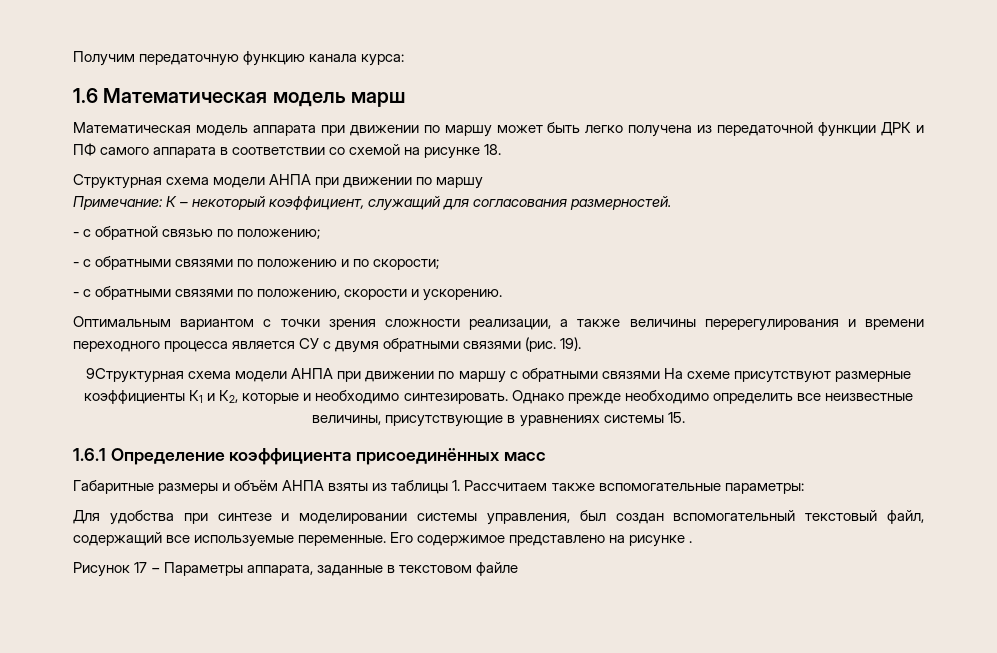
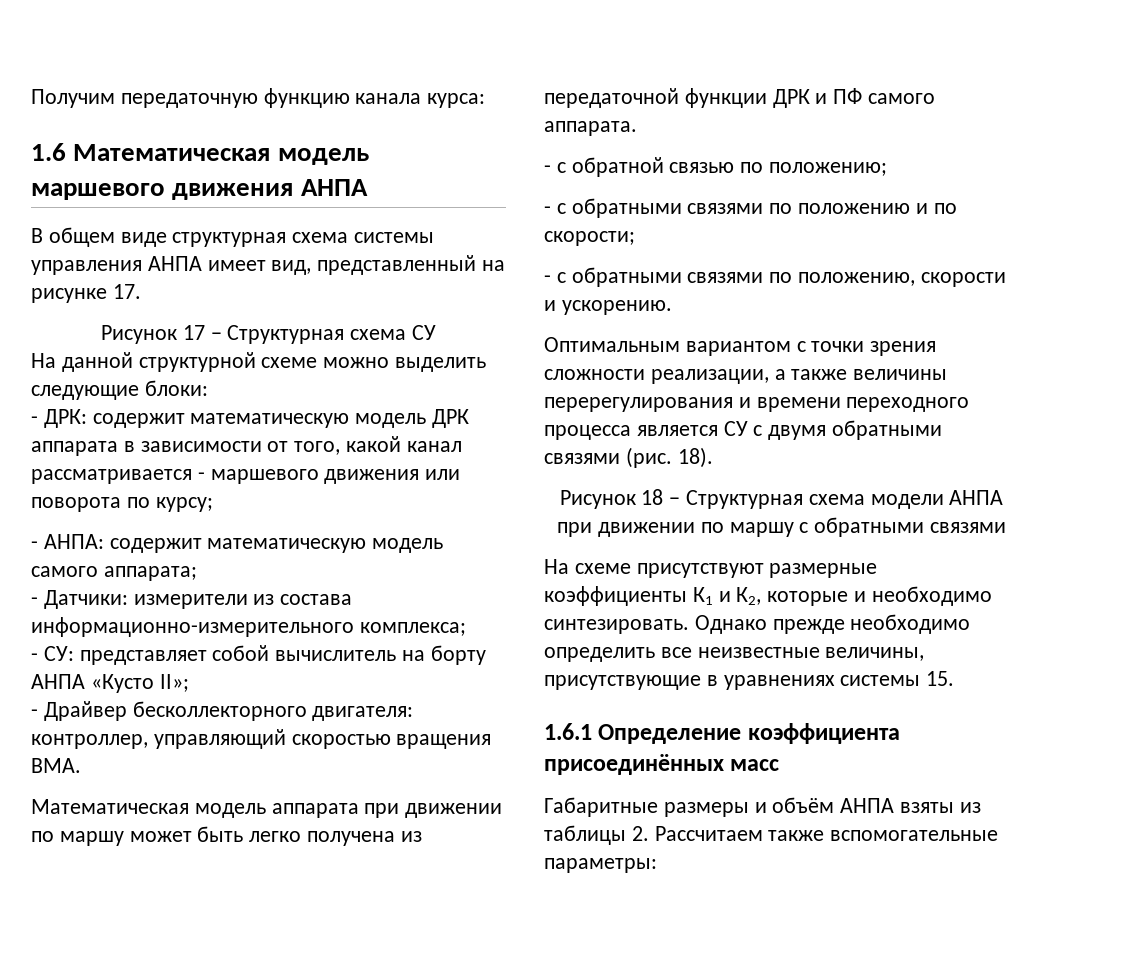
[351,92,406,107] марш -> [31,179,368,200] [31,227,435,247] [31,255,506,275] [31,284,141,303] [100,325,437,344] [31,352,487,372] [31,380,208,400] [31,409,470,428] [31,436,462,456] [31,469,461,484] [31,497,213,512] [31,534,444,553] [31,566,197,581] [31,590,353,609] [31,617,466,637] [31,645,486,665] [31,674,189,693] [31,701,414,721] [31,729,492,749] [31,758,81,773] маршевого движения АНПА // В общем виде структурная схема системы управления АНПА имеет вид, представленный на рисунке 17. // Рисунок 17 − Структурная схема СУ // На данной структурной схеме можно выделить следующие блоки: // - ДРК: содержит математическую модель ДРК аппарата в зависимости от того, какой канал рассматривается - маршевого движения или поворота по курсу; // - АНПА: содержит математическую модель самого аппарата; // - Датчики: измерители из состава информационно-измерительного комплекса; // - СУ: представляет собой вычислитель на борту АНПА «Кусто II»; // - Драйвер бесколлекторного двигателя: контроллер, управляющий скоростью вращения ВМА.
[153,144,502,159] [73,174,484,189] [73,196,672,211] аппарата в соответствии со схемой на рисунке 18. // Структурная схема модели АНПА при движении по маршу // Примечание: К – некоторый коэффициент, служащий для согласования размерностей. -> [544,121,637,136] аппарата.
[560,337,582,351] [86,368,185,383] 19). // 9Структурная -> [677,447,713,468] [559,489,803,509] 18). // Рисунок 18 − Структурная
(660, 375) none -> (1006, 527) //
[452,480,461,491] 1. -> [631,826,649,841] 2.
[73,510,925,525] [73,532,693,547] [73,562,519,577] // Для удобства при синтезе и моделировании системы управления, был создан вспомогательный текстовый файл, содержащий все используемые переменные. Его содержимое представлено на рисунке . // Рисунок 17 − Параметры аппарата, заданные в текстовом файле -> (657, 865) none

